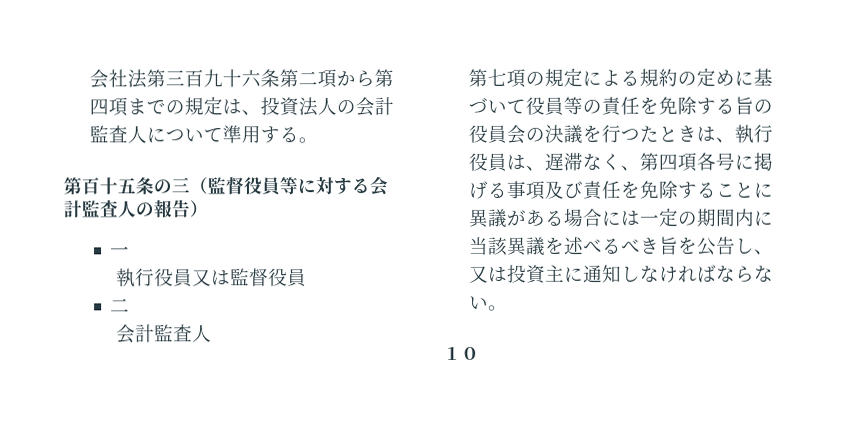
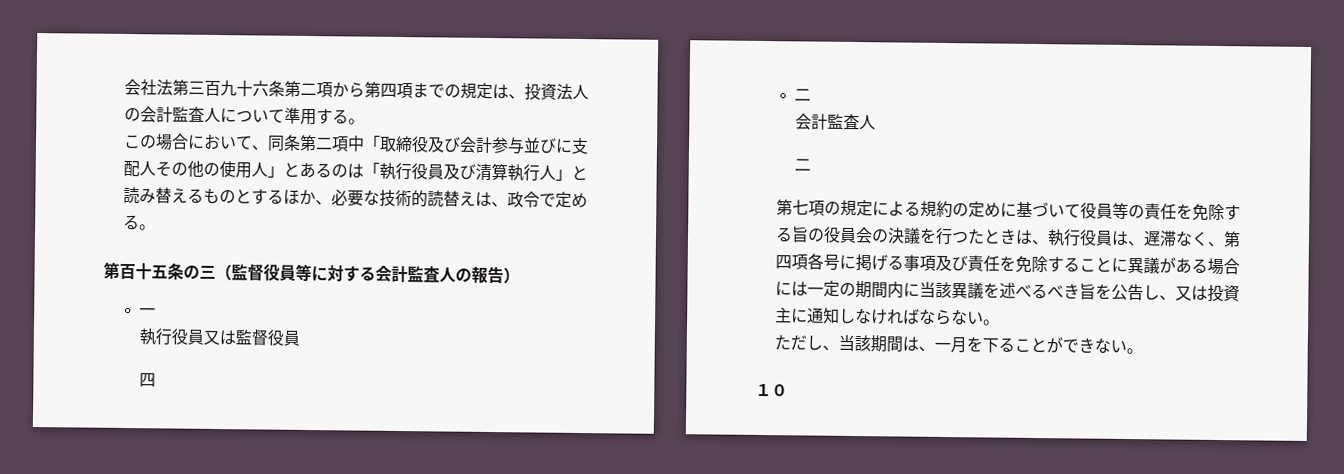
(318, 140) none -> [122,133,589,155] [122,159,588,182] [122,186,588,209] [122,214,156,231] // この場合において、同条第二項中「取締役及び会計参与並びに支配人その他の使用人」とあるのは「執行役員及び清算執行人」と読み替えるものとするほか、必要な技術的読替えは、政令で定める。
(307, 277) none -> [139,372,157,388] // 四
(212, 333) none -> [794,158,812,171] // 二
(508, 307) none -> [773,334,1143,355] // ただし、当該期間は、一月を下ることができない。

